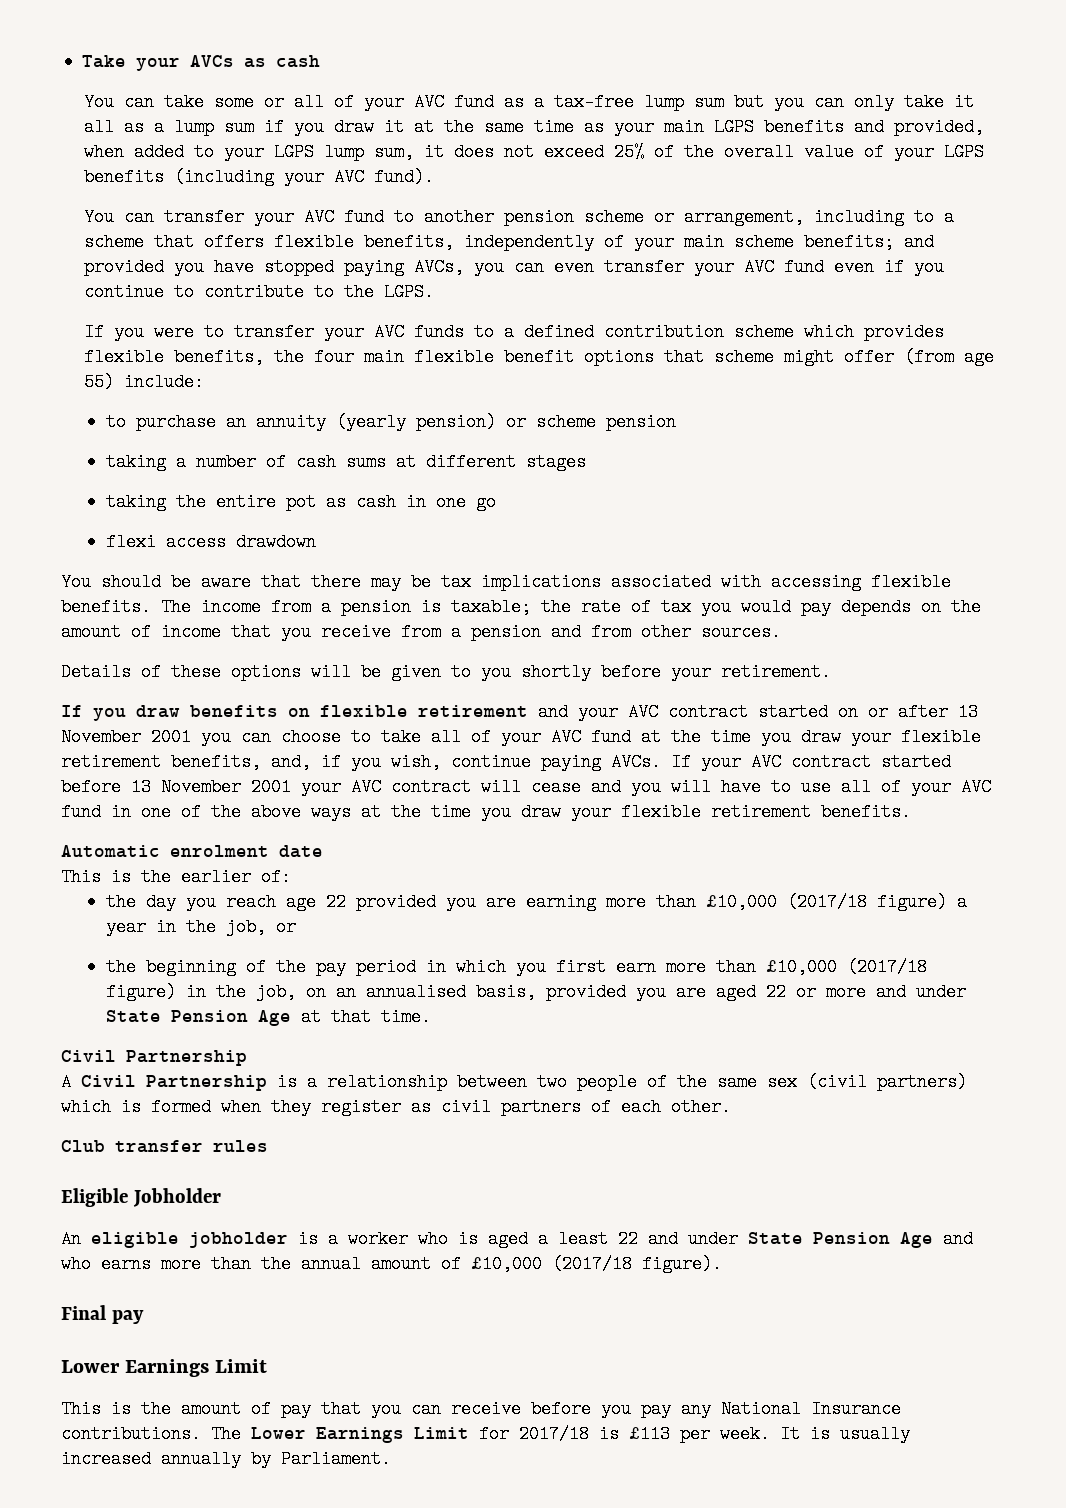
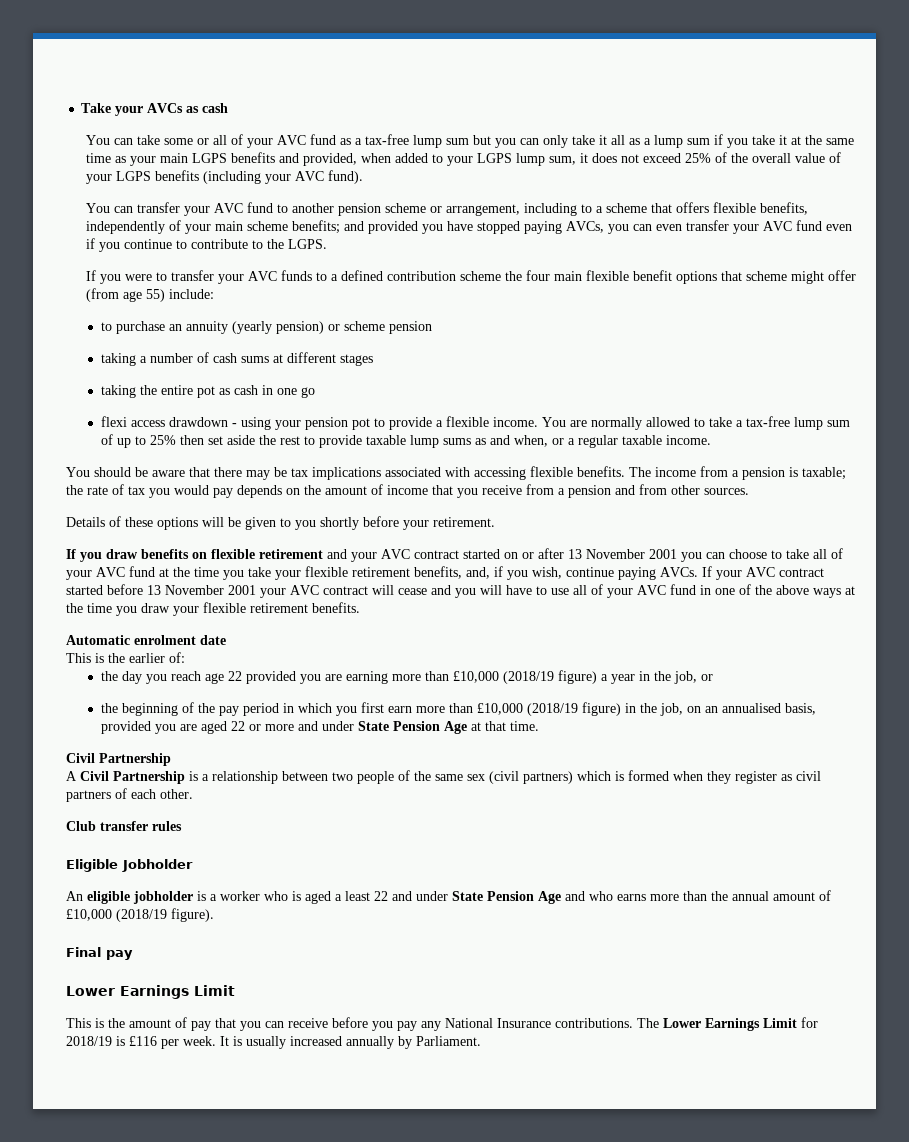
[334,118,375,136] draw -> [751,135,775,145] take
[804,323,945,341] [84,348,265,366] which provides flexible benefits, -> (501, 276) none
(316, 542) none -> [232,416,851,430] [101,434,712,448] - using your pension pot to provide a flexible income. You are normally allowed to take a tax-free lump sum of up to 25% then set aside the rest to provide taxable lump sums as and when, or a regular taxable income.
[801,728,841,746] draw -> [248,567,271,577] take
[786,893,867,911] (2017/18 -> [503,671,555,684] (2018/19
[846,958,927,976] (2017/18 -> [527,703,579,716] (2018/19
[552,1255,632,1273] (2017/18 -> [116,909,167,922] (2018/19
[519,1425,670,1443] 2017/18 is £113 -> [66,1036,157,1046] 2018/19 is £116

